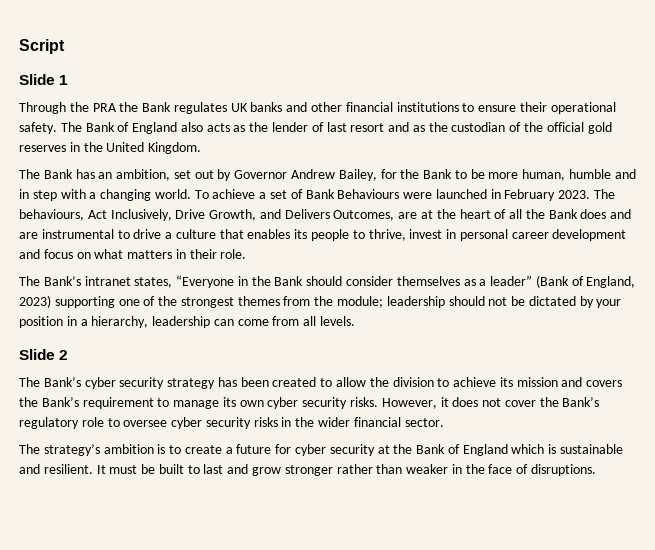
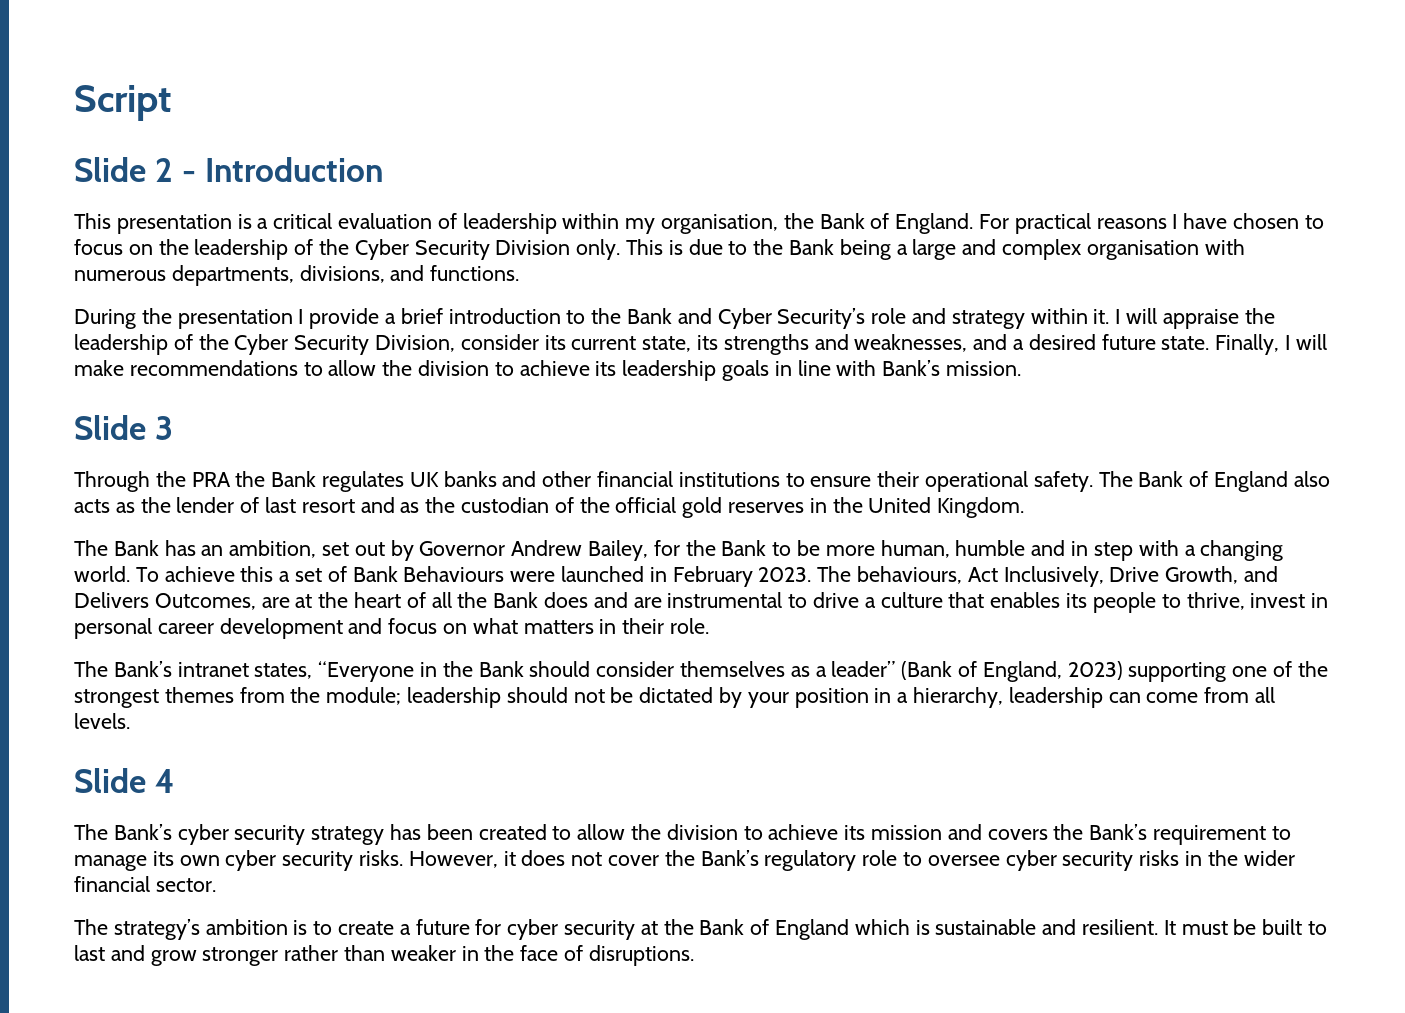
[59,75,69,85] 1 -> [155,157,384,182] [74,213,1324,234] [74,239,1245,260] [74,265,520,286] [74,308,1275,329] [74,334,1327,355] [74,360,1022,381] [74,415,174,440] 2 - Introduction // This presentation is a critical evaluation of leadership within my organisation, the Bank of England. For practical reasons I have chosen to focus on the leadership of the Cyber Security Division only. This is due to the Bank being a large and complex organisation with numerous departments, divisions, and functions. // During the presentation I provide a brief introduction to the Bank and Cyber Security’s role and strategy within it. I will appraise the leadership of the Cyber Security Division, consider its current state, its strengths and weaknesses, and a desired future state. Finally, I will make recommendations to allow the division to achieve its leadership goals in line with Bank’s mission. // Slide 3
(256, 194) none -> [240,566,274,582] this
[59,350,69,360] 2 -> [155,769,175,793] 4

